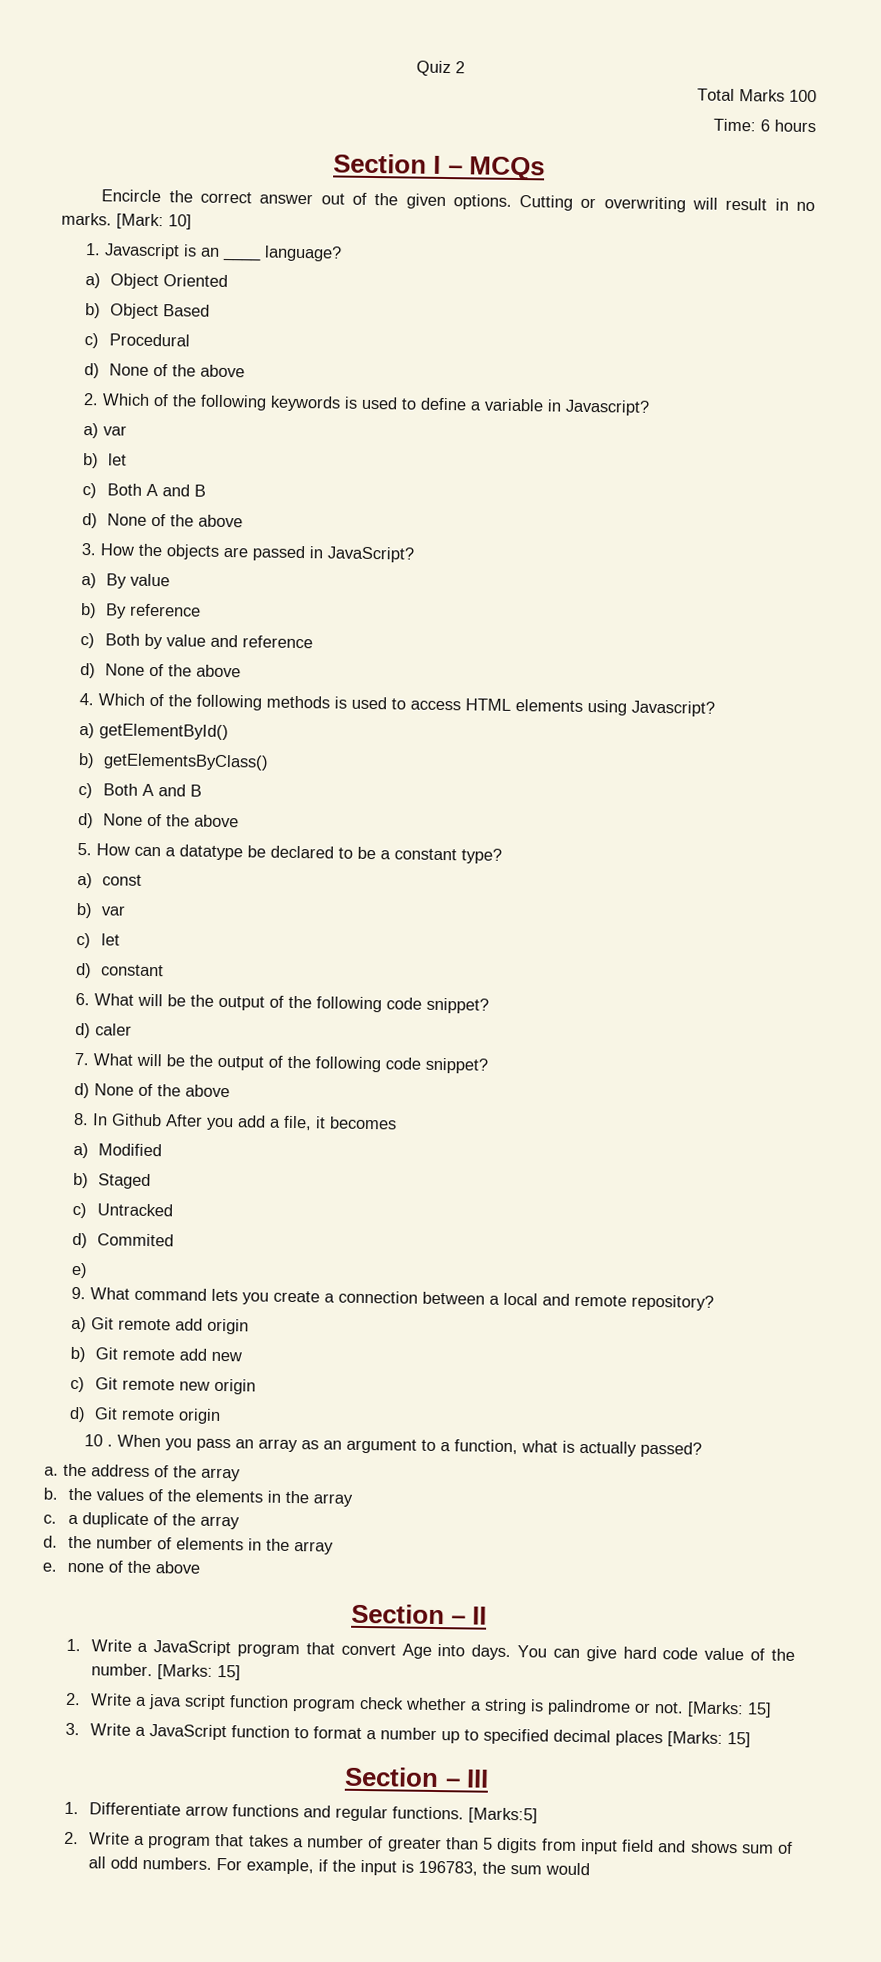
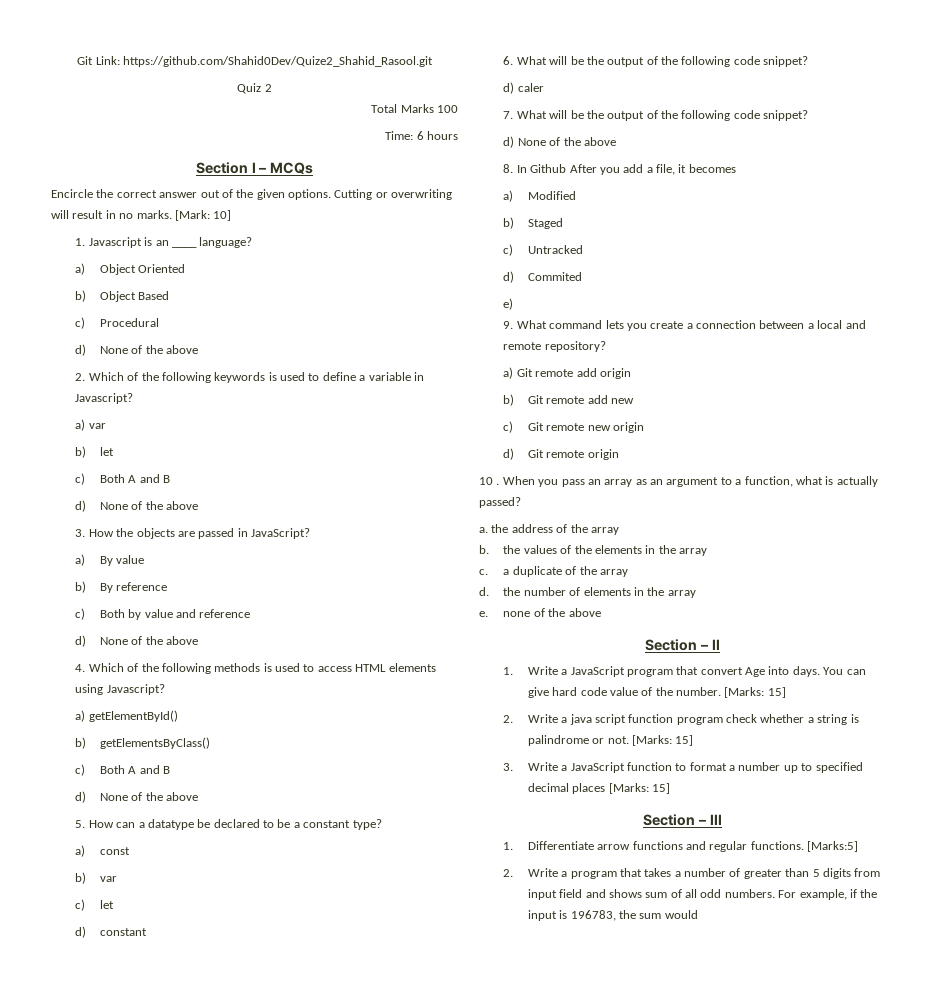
(415, 68) none -> [77,56,433,67] Git Link: https://github.com/Shahid0Dev/Quize2_Shahid_Rasool.git //

